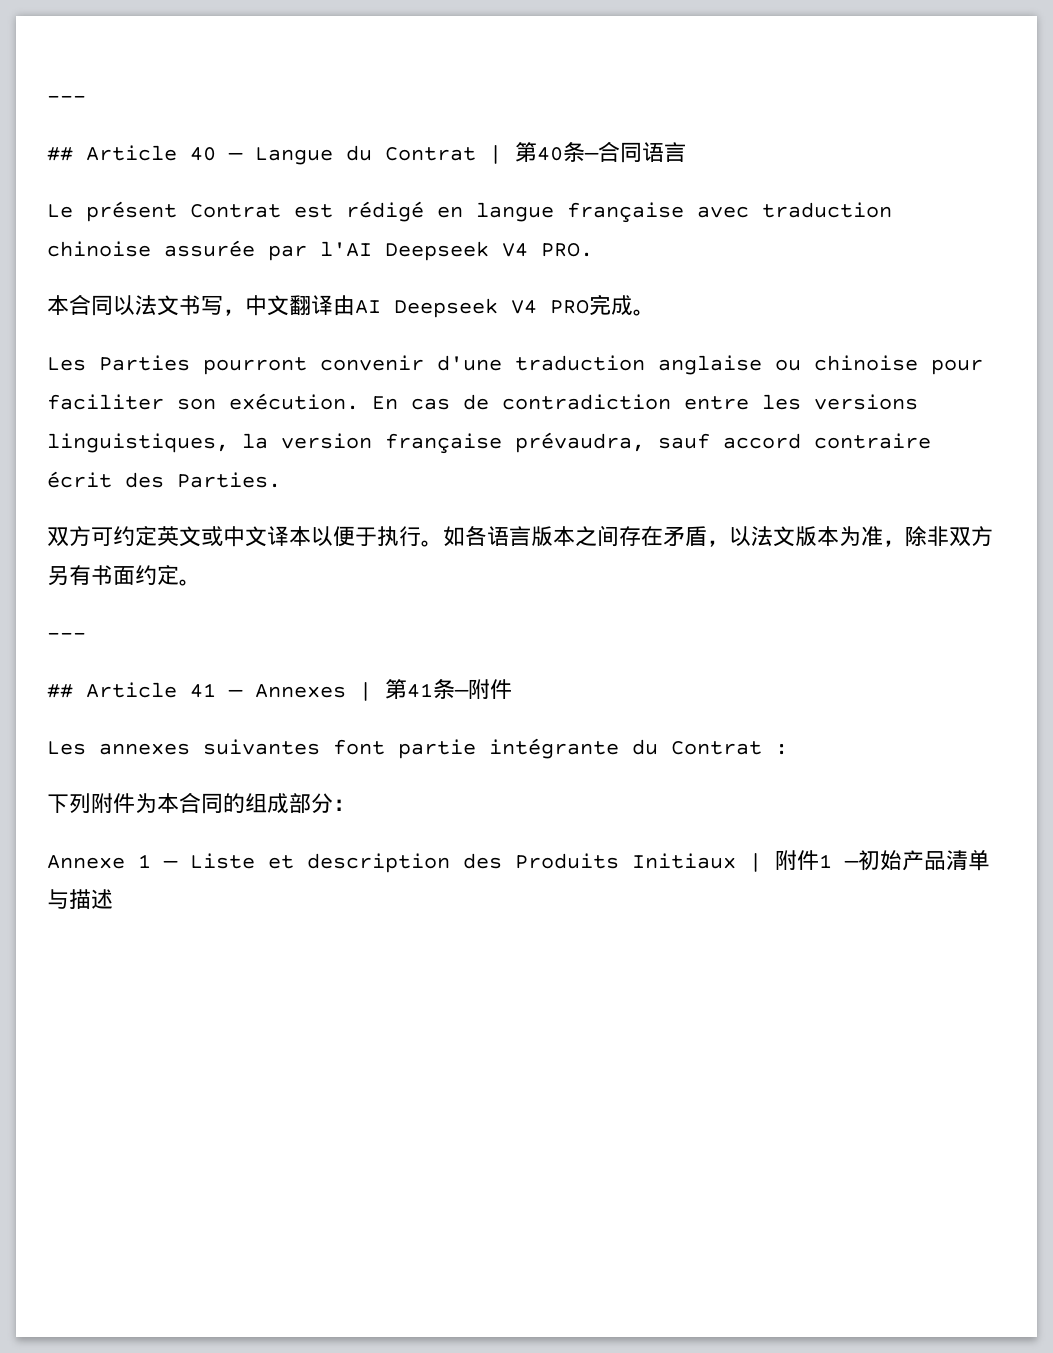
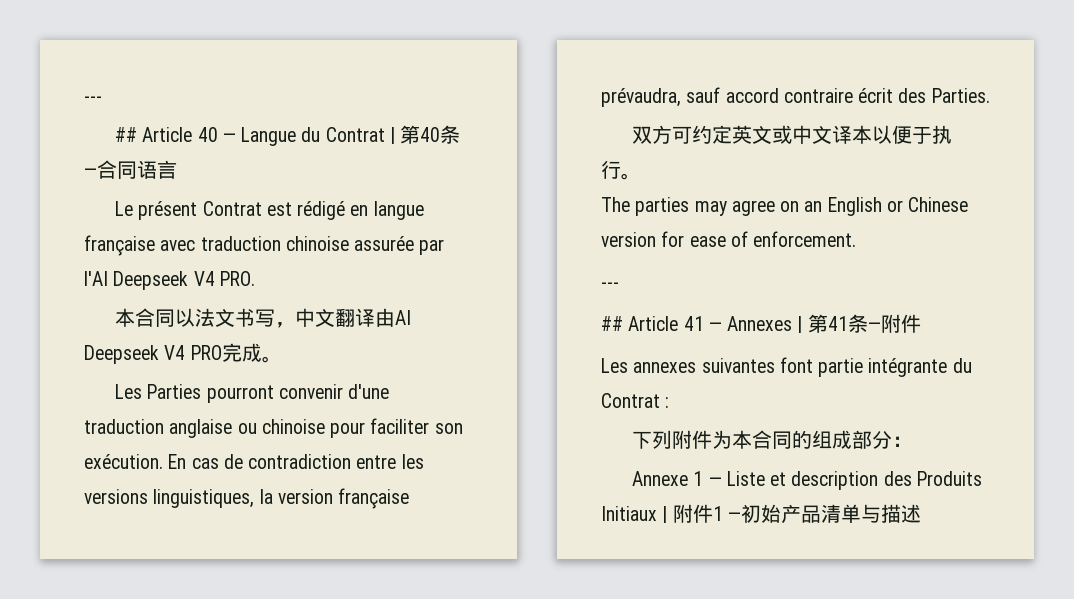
[443,525,993,547] [47,565,201,586] 如各语言版本之间存在矛盾，以法文版本为准，除非双方另有书面约定。 -> [601,197,969,216] [601,231,857,247] // The parties may agree on an English or Chinese version for ease of enforcement.

